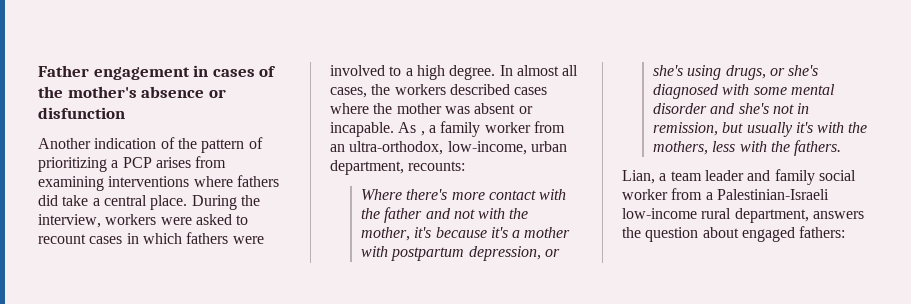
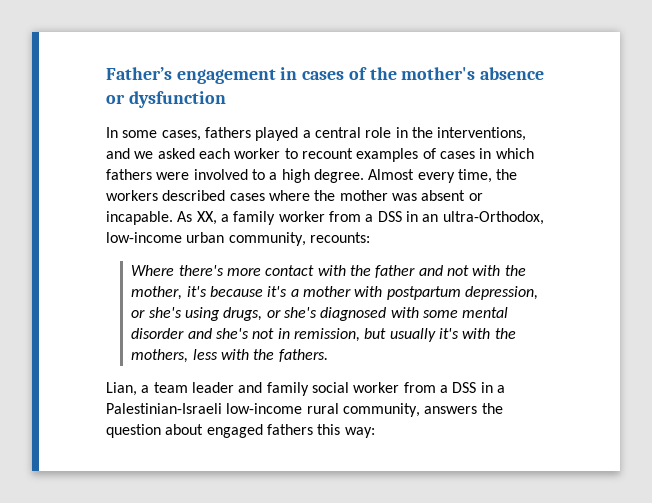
[38,65,89,77] Father -> [106,67,172,80] Father’s
[38,107,125,119] [38,137,263,153] [38,156,227,172] [38,175,279,191] [38,195,260,210] [38,214,249,228] [38,234,86,244] disfunction // Another indication of the pattern of prioritizing a PCP arises from examining interventions where fathers did take a central place. During the interview, workers were asked to recount -> [128,91,226,108] [106,127,527,141] [106,148,436,162] dysfunction // In some cases, fathers played a central role in the interventions, and we asked each worker to recount examples of
[499,65,579,76] [330,87,367,98] In almost all cases, -> [368,169,492,183] Almost every time,
[420,131,425,136] , -> [196,211,217,225] XX,
[330,141,567,155] [330,160,404,175] an ultra-orthodox, low-income, urban department, -> [365,211,544,225] [106,232,306,246] a DSS in an ultra-Orthodox, low-income urban community,
(713, 196) none -> [452,382,505,393] DSS in a
[734,208,809,223] department, -> [342,403,420,417] community,
[799,226,846,238] fathers: -> [266,424,375,438] fathers this way:

